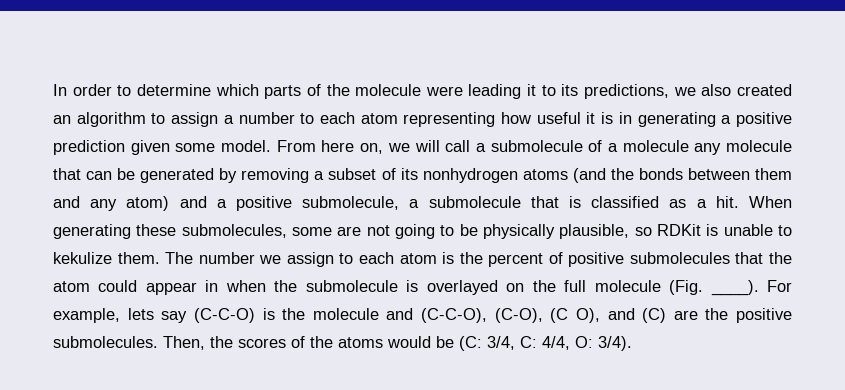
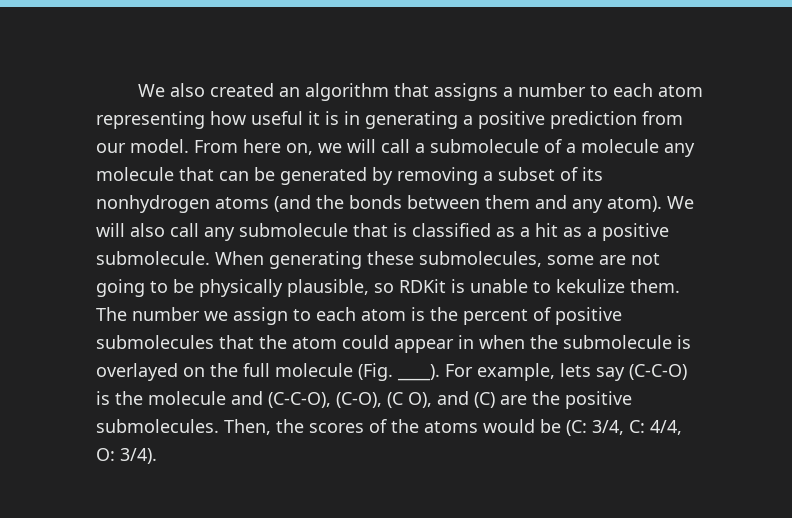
[53,84,696,99] In order to determine which parts of the molecule were leading it to its predictions, we -> [137,84,165,97] We
[151,112,219,127] to assign -> [393,83,498,101] that assigns
[130,140,216,155] given some -> [642,111,683,125] [96,143,126,153] from our
[126,196,420,211] atom) and a positive submolecule, a -> [607,196,694,212] [96,223,235,241] atom). We will also call any
[715,196,739,208] hit. -> [535,223,669,241] [96,251,210,265] hit as a positive submolecule.

